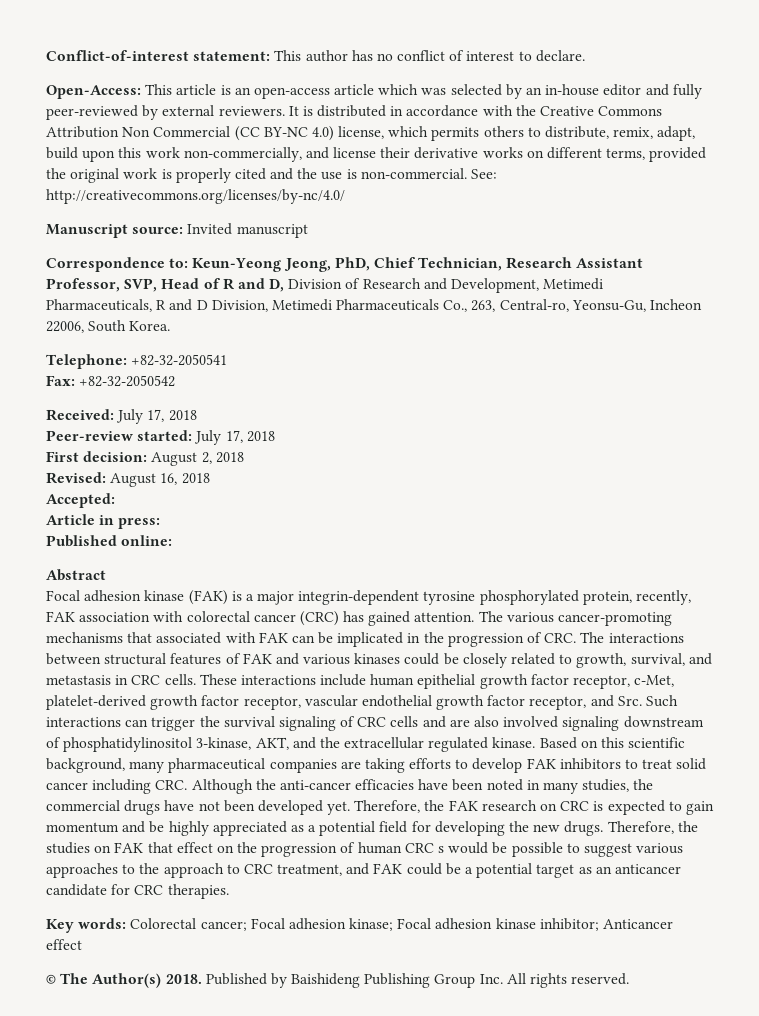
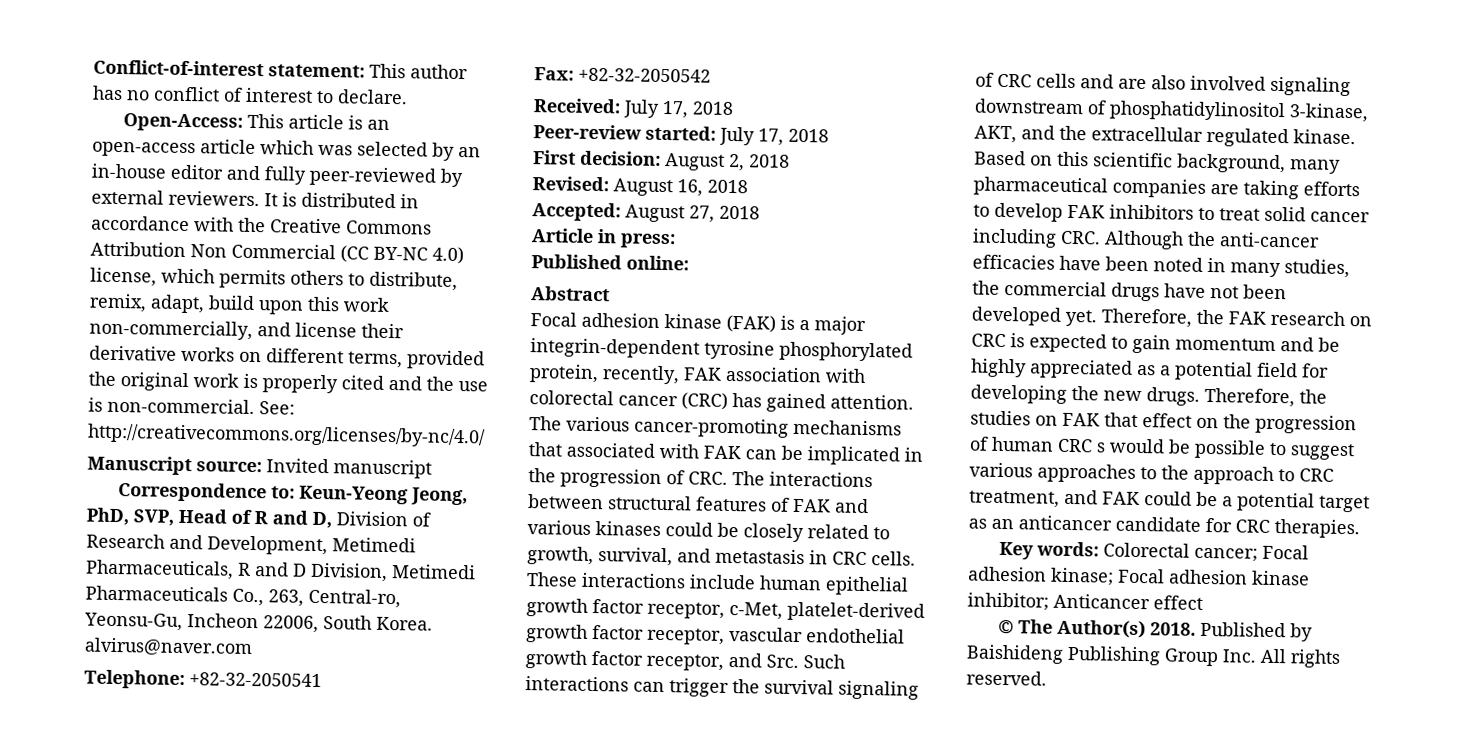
[373,257,644,271] [46,278,120,292] Chief Technician, Research Assistant Professor, -> (129, 516) none
(171, 326) none -> [84,637,253,657] alvirus@naver.com
(115, 500) none -> [625,204,760,223] August 27, 2018

